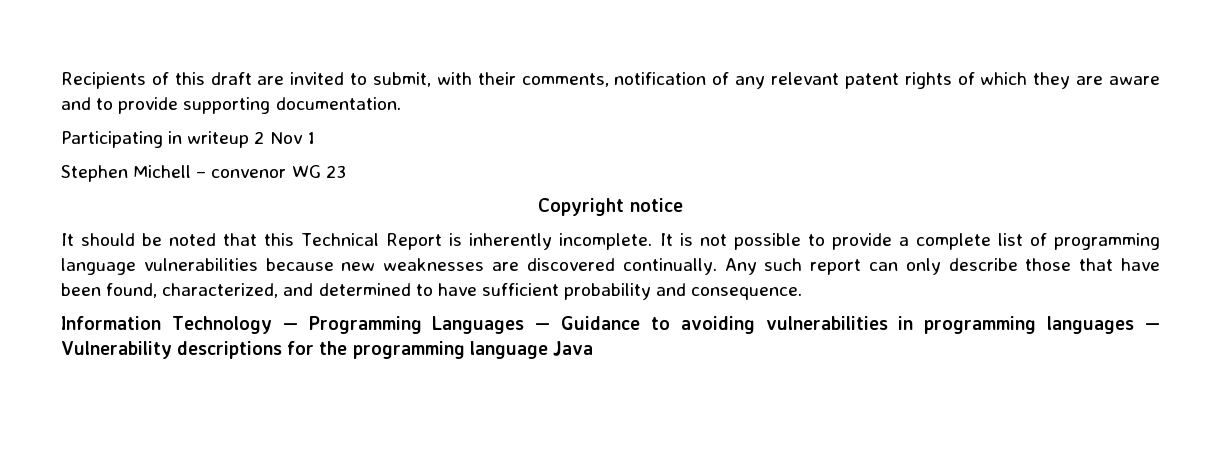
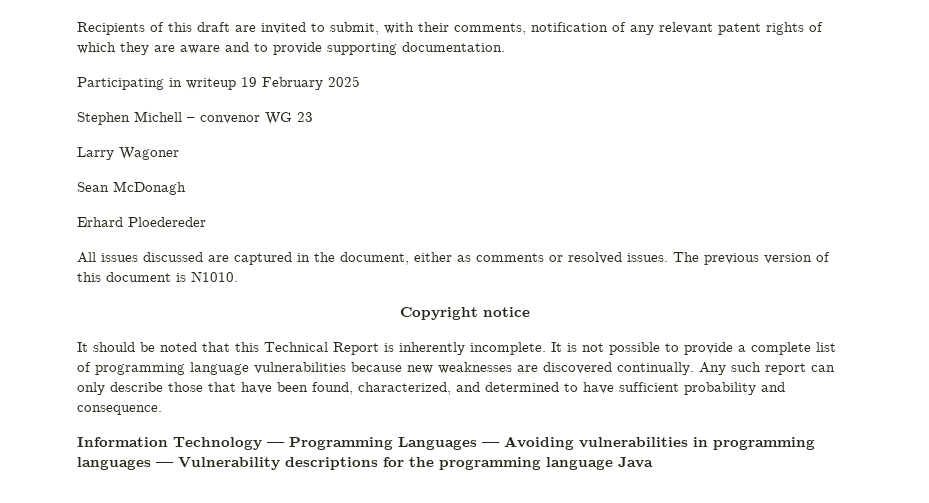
[254,131,315,144] 2 Nov 1 -> [241,76,360,90] 19 February 2025
(346, 171) none -> [77,147,179,160] [77,181,186,195] [77,217,206,227] [77,252,830,265] [77,271,238,282] // Larry Wagoner // Sean McDonagh // Erhard Ploedereder // All issues discussed are captured in the document, either as comments or resolved issues. The previous version of this document is N1010.
[561,316,755,334] Guidance to avoiding -> [504,436,574,450] Avoiding

